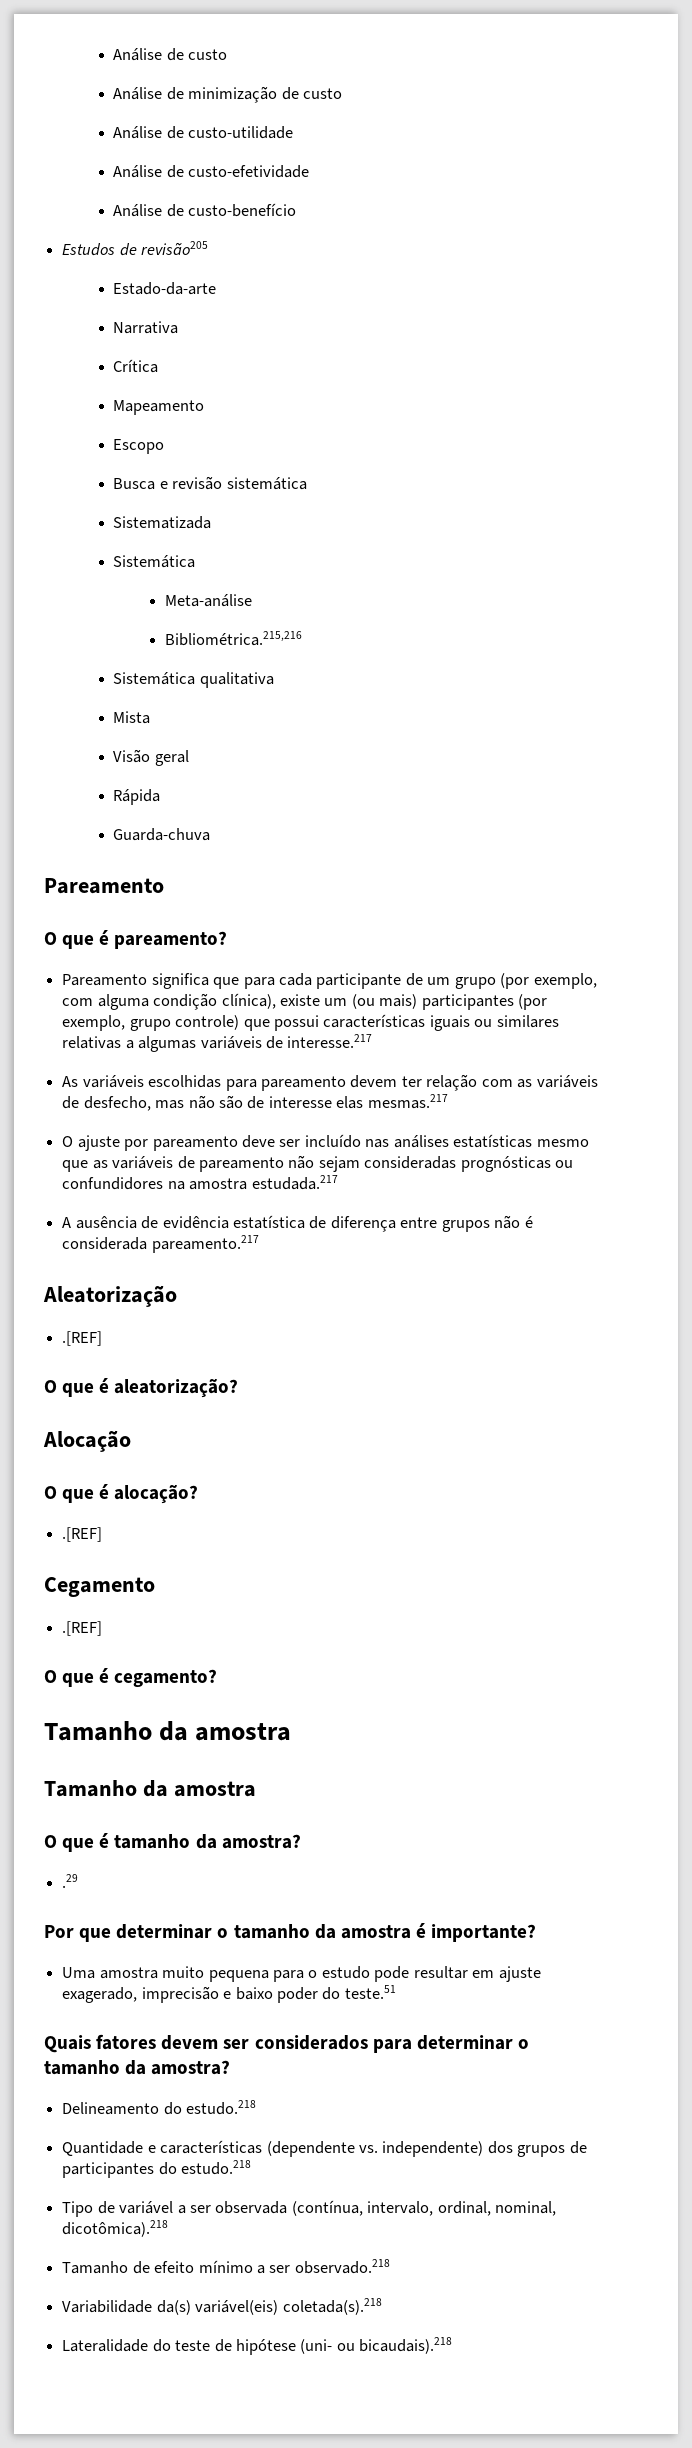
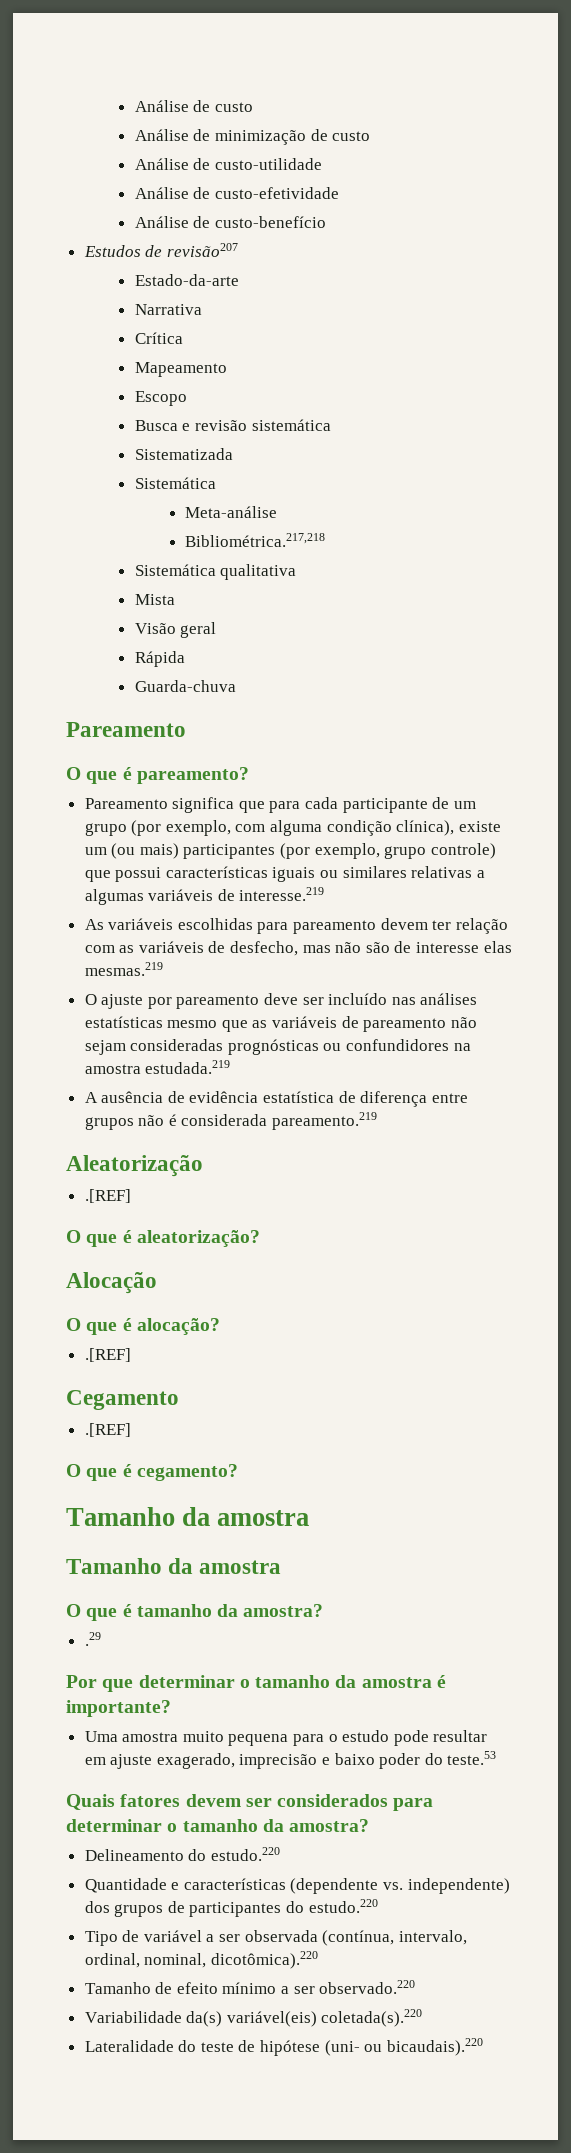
[141,241,209,255] revisão205 -> [166,243,238,257] revisão207
[164,631,302,646] Bibliométrica.215,216 -> [184,533,325,547] Bibliométrica.217,218
[287,1034,373,1048] interesse.217 -> [239,887,325,901] interesse.219
[367,1094,448,1109] mesmas.217 -> [84,962,163,976] mesmas.219
[251,1175,338,1190] estudada.217 -> [145,1060,231,1074] estudada.219
[151,1235,259,1253] pareamento.217 -> [272,1112,378,1130] pareamento.219
[344,1985,396,1999] teste.51 -> [447,1751,497,1765] teste.53
[186,2100,257,2115] estudo.218 -> [210,1847,280,1861] estudo.220
[181,2160,252,2175] estudo.218 -> [308,1899,378,1913] estudo.220
[62,2220,169,2237] dicotômica).218 -> [210,1951,318,1969] dicotômica).220
[294,2259,390,2274] observado.218 -> [319,1980,416,1994] observado.220
[282,2298,382,2315] coletada(s).218 -> [321,2009,423,2027] coletada(s).220
[359,2337,453,2354] bicaudais).218 -> [386,2038,483,2056] bicaudais).220

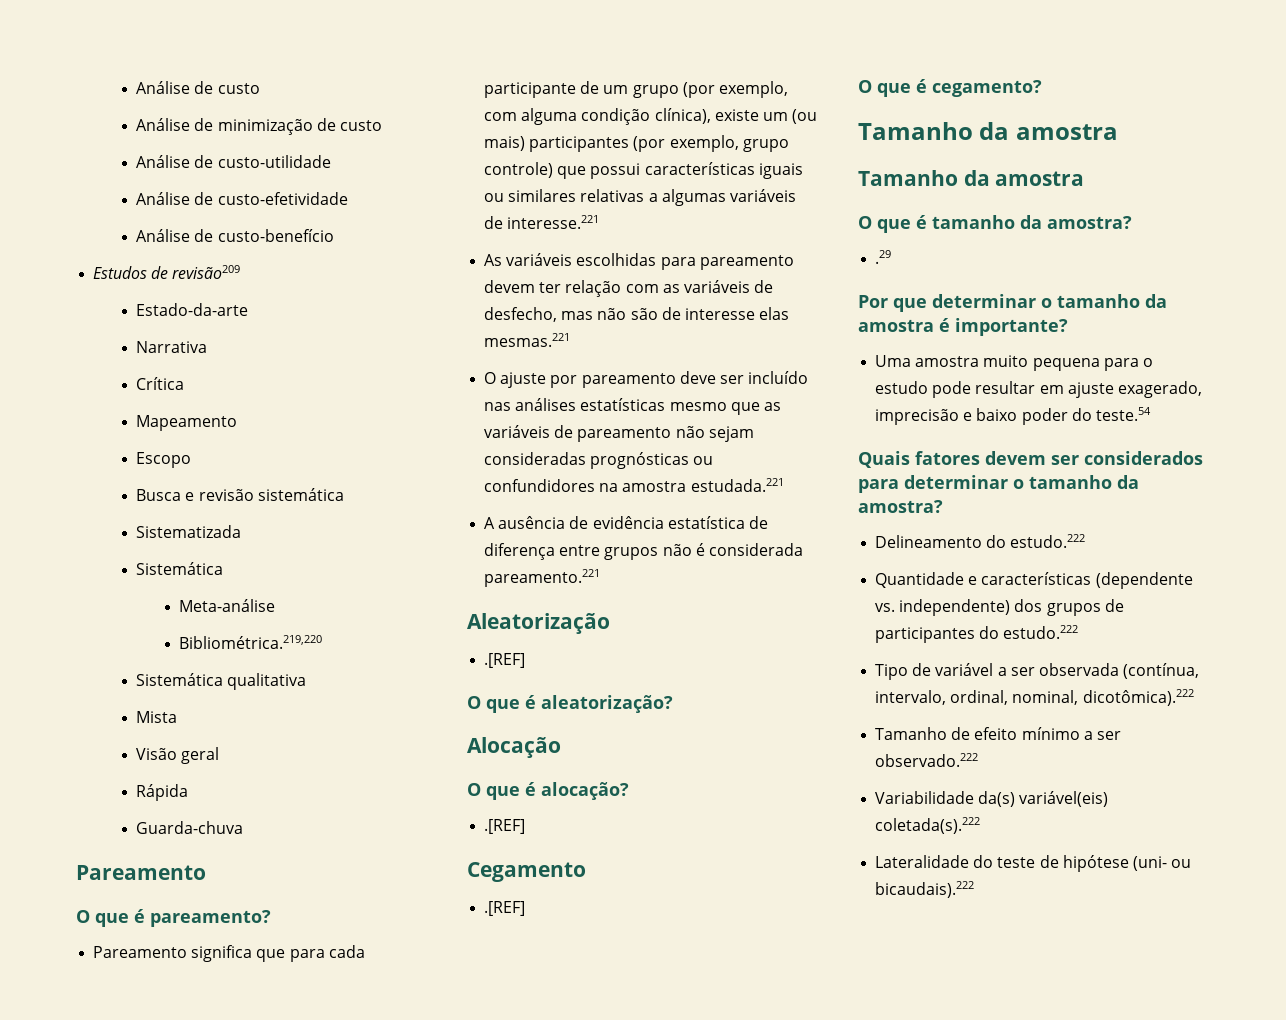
[166,243,238,257] revisão207 -> [172,265,241,279] revisão209
[184,533,325,547] Bibliométrica.217,218 -> [179,635,323,649] Bibliométrica.219,220
[239,887,325,901] interesse.219 -> [507,215,600,229] interesse.221
[84,962,163,976] mesmas.219 -> [484,333,571,347] mesmas.221
[145,1060,231,1074] estudada.219 -> [690,478,784,492] estudada.221
[272,1112,378,1130] pareamento.219 -> [484,569,601,587] pareamento.221
[447,1751,497,1765] teste.53 -> [1095,407,1151,421] teste.54
[210,1847,280,1861] estudo.220 -> [1010,534,1086,548] estudo.222
[308,1899,378,1913] estudo.220 -> [1003,625,1079,639] estudo.222
[210,1951,318,1969] dicotômica).220 -> [1082,689,1194,706] dicotômica).222
[319,1980,416,1994] observado.220 -> [875,753,979,767] observado.222
[321,2009,423,2027] coletada(s).220 -> [875,817,981,834] coletada(s).222
[386,2038,483,2056] bicaudais).220 -> [875,881,975,898] bicaudais).222

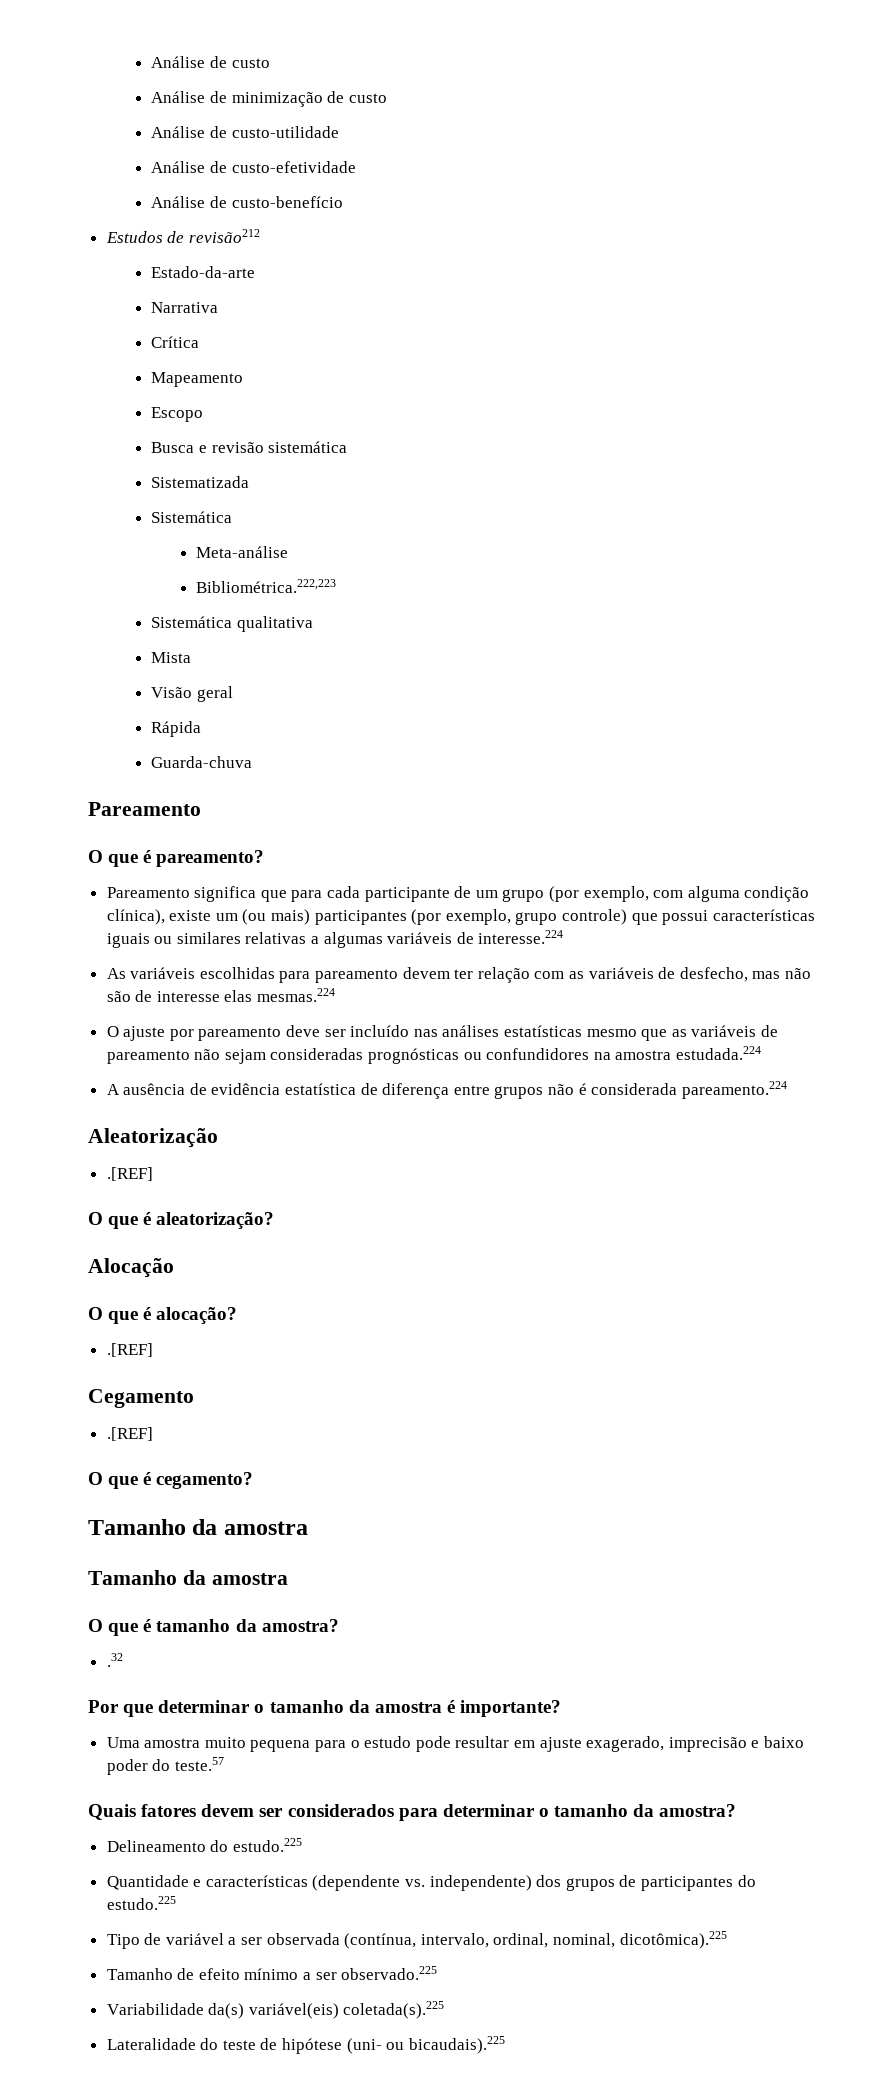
[172,265,241,279] revisão209 -> [188,229,260,243] revisão212
[179,635,323,649] Bibliométrica.219,220 -> [196,579,337,593] Bibliométrica.222,223
[507,215,600,229] interesse.221 -> [478,930,564,944] interesse.224
[484,333,571,347] mesmas.221 -> [257,988,336,1002] mesmas.224
[690,478,784,492] estudada.221 -> [676,1046,762,1060] estudada.224
[484,569,601,587] pareamento.221 -> [681,1081,787,1099] pareamento.224
[875,250,892,264] .29 -> [106,1653,123,1667] .32
[1095,407,1151,421] teste.54 -> [174,1757,224,1771] teste.57
[1010,534,1086,548] estudo.222 -> [232,1838,302,1852] estudo.225
[1003,625,1079,639] estudo.222 -> [106,1896,176,1910] estudo.225
[1082,689,1194,706] dicotômica).222 -> [619,1931,727,1949] dicotômica).225
[875,753,979,767] observado.222 -> [341,1966,438,1980] observado.225
[875,817,981,834] coletada(s).222 -> [343,2001,445,2019] coletada(s).225
[875,881,975,898] bicaudais).222 -> [408,2036,505,2054] bicaudais).225

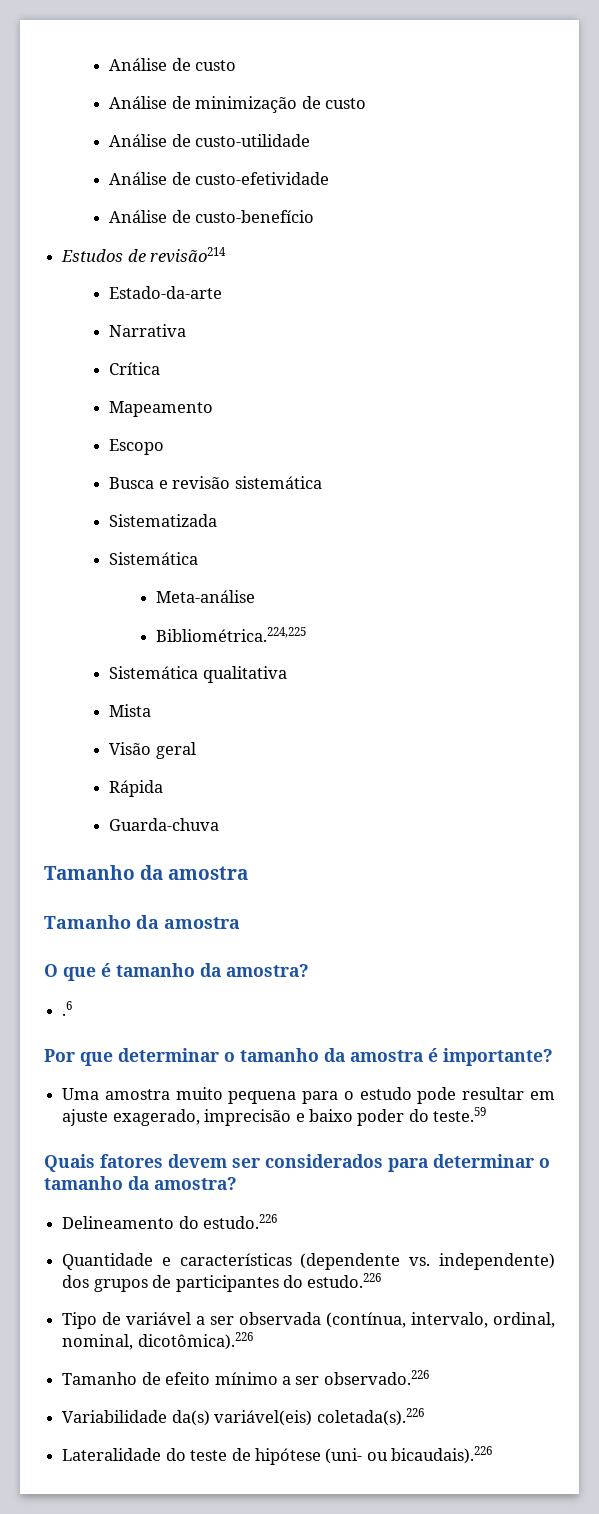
[188,229,260,243] revisão212 -> [150,247,227,263] revisão214
[196,579,337,593] Bibliométrica.222,223 -> [156,627,307,642] Bibliométrica.224,225
[88,802,201,816] [88,850,265,867] [106,886,810,902] [106,909,815,925] [106,930,564,948] [106,967,811,983] [106,988,336,1002] [106,1025,778,1041] [106,1046,762,1064] [106,1081,787,1099] [88,1128,218,1148] [106,1167,153,1181] [88,1212,275,1229] [88,1258,174,1278] [88,1307,238,1324] [106,1343,153,1357] [88,1389,194,1408] [106,1427,153,1441] [88,1472,254,1489] // Pareamento // O que é pareamento? // Pareamento significa que para cada participante de um grupo (por exemplo, com alguma condição clínica), existe um (ou mais) participantes (por exemplo, grupo controle) que possui características iguais ou similares relativas a algumas variáveis de interesse.224 // As variáveis escolhidas para pareamento devem ter relação com as variáveis de desfecho, mas não são de interesse elas mesmas.224 // O ajuste por pareamento deve ser incluído nas análises estatísticas mesmo que as variáveis de pareamento não sejam consideradas prognósticas ou confundidores na amostra estudada.224 // A ausência de evidência estatística de diferença entre grupos não é considerada pareamento.224 // Aleatorização // .[REF] // O que é aleatorização? // Alocação // O que é alocação? // .[REF] // Cegamento // .[REF] // O que é cegamento? -> (220, 824) none
[106,1653,123,1667] .32 -> [62,1001,73,1016] .6
[174,1757,224,1771] teste.57 -> [433,1107,487,1122] teste.59
[232,1838,302,1852] estudo.225 -> [203,1214,278,1229] estudo.226
[106,1896,176,1910] estudo.225 -> [307,1273,382,1288] estudo.226
[619,1931,727,1949] dicotômica).225 -> [137,1332,253,1350] dicotômica).226
[341,1966,438,1980] observado.225 -> [323,1370,429,1385] observado.226
[343,2001,445,2019] coletada(s).225 -> [316,1408,424,1426] coletada(s).226
[408,2036,505,2054] bicaudais).225 -> [391,1446,493,1464] bicaudais).226

